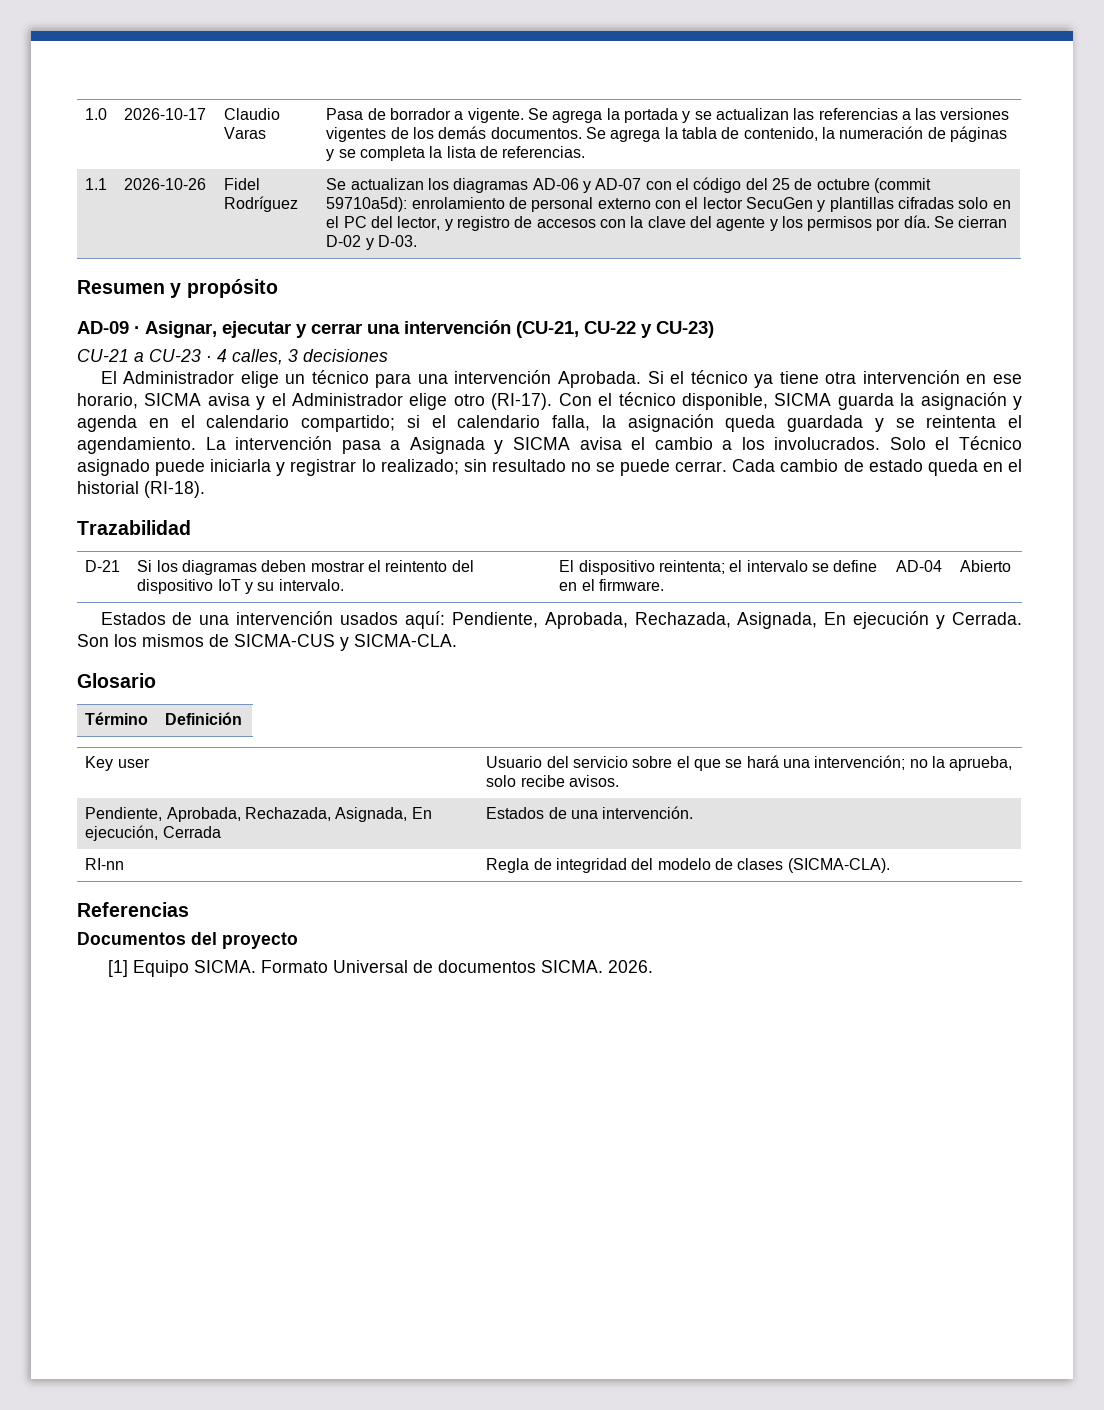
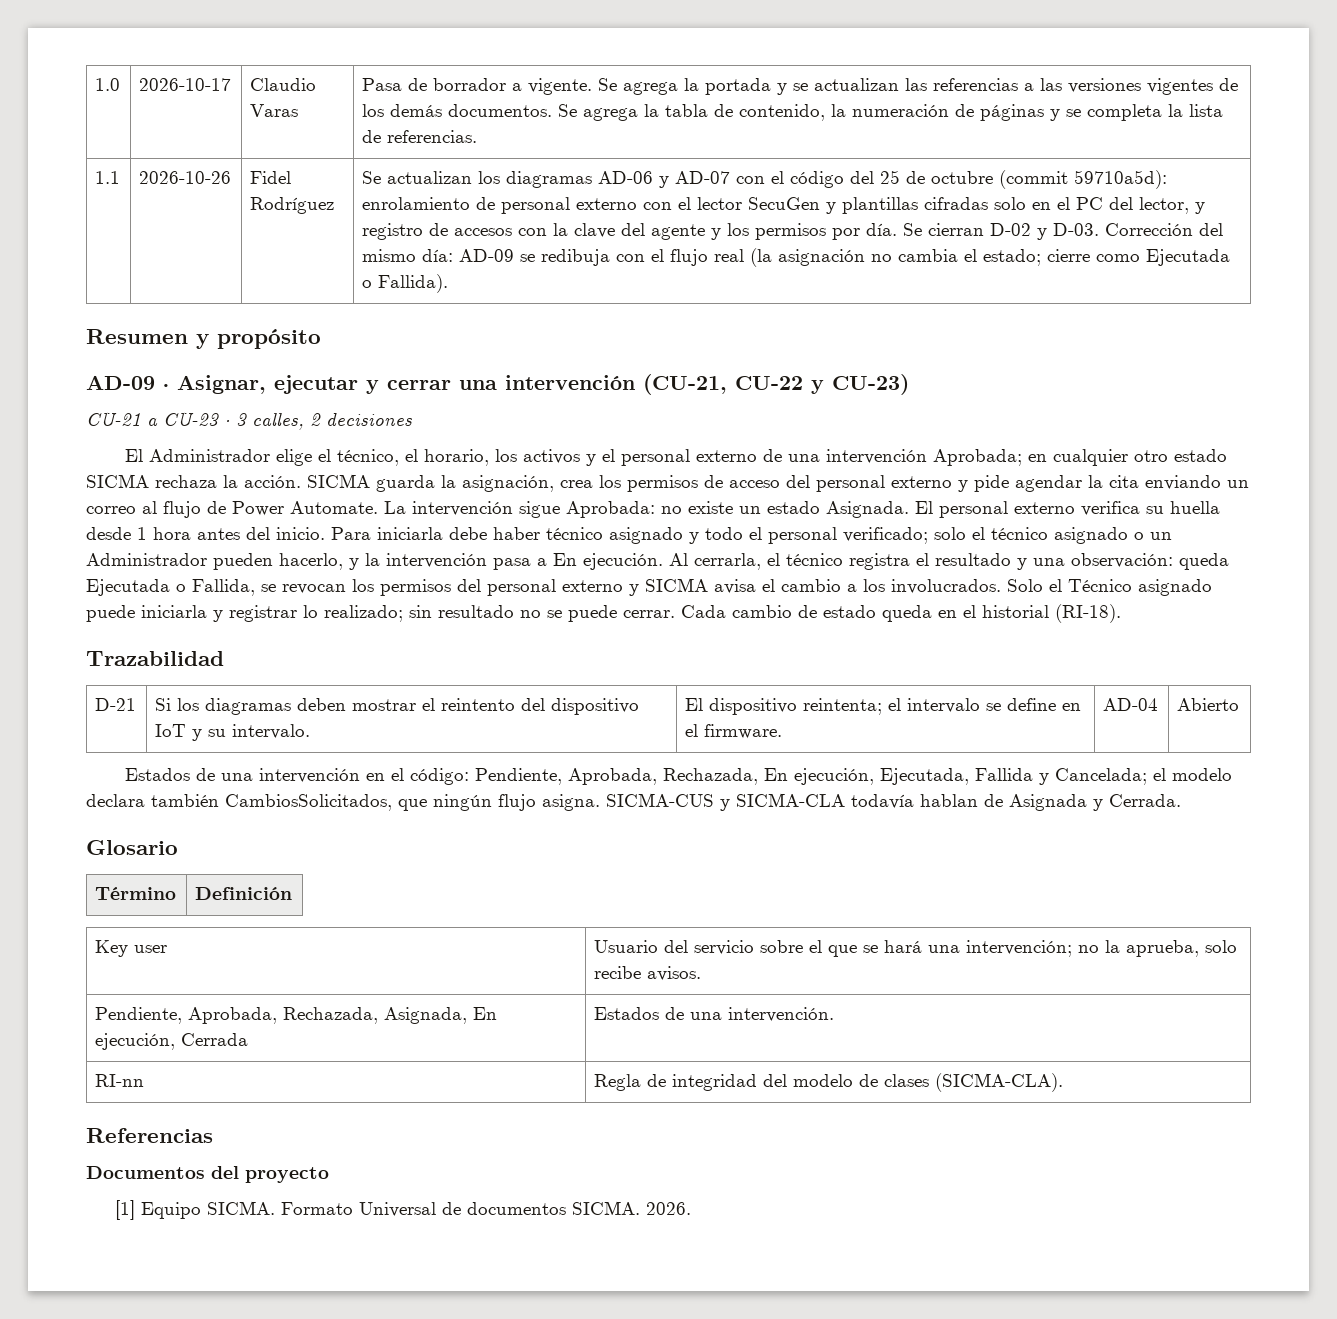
(418, 241) none -> [1105,223,1224,236] [362,248,1231,267] [362,274,449,293] Corrección del mismo día: AD-09 se redibuja con el flujo real (la asignación no cambia el estado; cierre como Ejecutada o Fallida).
[217,349,298,365] 4 calles, 3 -> [236,413,321,430] 3 calles, 2
[285,370,1023,388] [77,392,1022,410] [77,414,1022,432] [77,436,485,454] un técnico para una intervención Aprobada. Si el técnico ya tiene otra intervención en ese horario, SICMA avisa y el Administrador elige otro (RI-17). Con el técnico disponible, SICMA guarda la asignación y agenda en el calendario compartido; si el calendario falla, la asignación queda guardada y se reintenta el agendamiento. La intervención pasa a Asignada -> [317,449,1227,466] [86,474,1249,492] [86,501,1220,518] [86,527,1172,544] [86,553,1229,570] [86,579,623,596] el técnico, el horario, los activos y el personal externo de una intervención Aprobada; en cualquier otro estado SICMA rechaza la acción. SICMA guarda la asignación, crea los permisos de acceso del personal externo y pide agendar la cita enviando un correo al flujo de Power Automate. La intervención sigue Aprobada: no existe un estado Asignada. El personal externo verifica su huella desde 1 hora antes del inicio. Para iniciarla debe haber técnico asignado y todo el personal verificado; solo el técnico asignado o un Administrador pueden hacerlo, y la intervención pasa a En ejecución. Al cerrarla, el técnico registra el resultado y una observación: queda Ejecutada o Fallida, se revocan los permisos del personal externo
[340,611,1023,629] [77,634,457,651] usados aquí: Pendiente, Aprobada, Rechazada, Asignada, En ejecución y Cerrada. Son los mismos de SICMA-CUS y SICMA-CLA. -> [365,768,1232,785] [86,793,1181,811] en el código: Pendiente, Aprobada, Rechazada, En ejecución, Ejecutada, Fallida y Cancelada; el modelo declara también CambiosSolicitados, que ningún flujo asigna. SICMA-CUS y SICMA-CLA todavía hablan de Asignada y Cerrada.

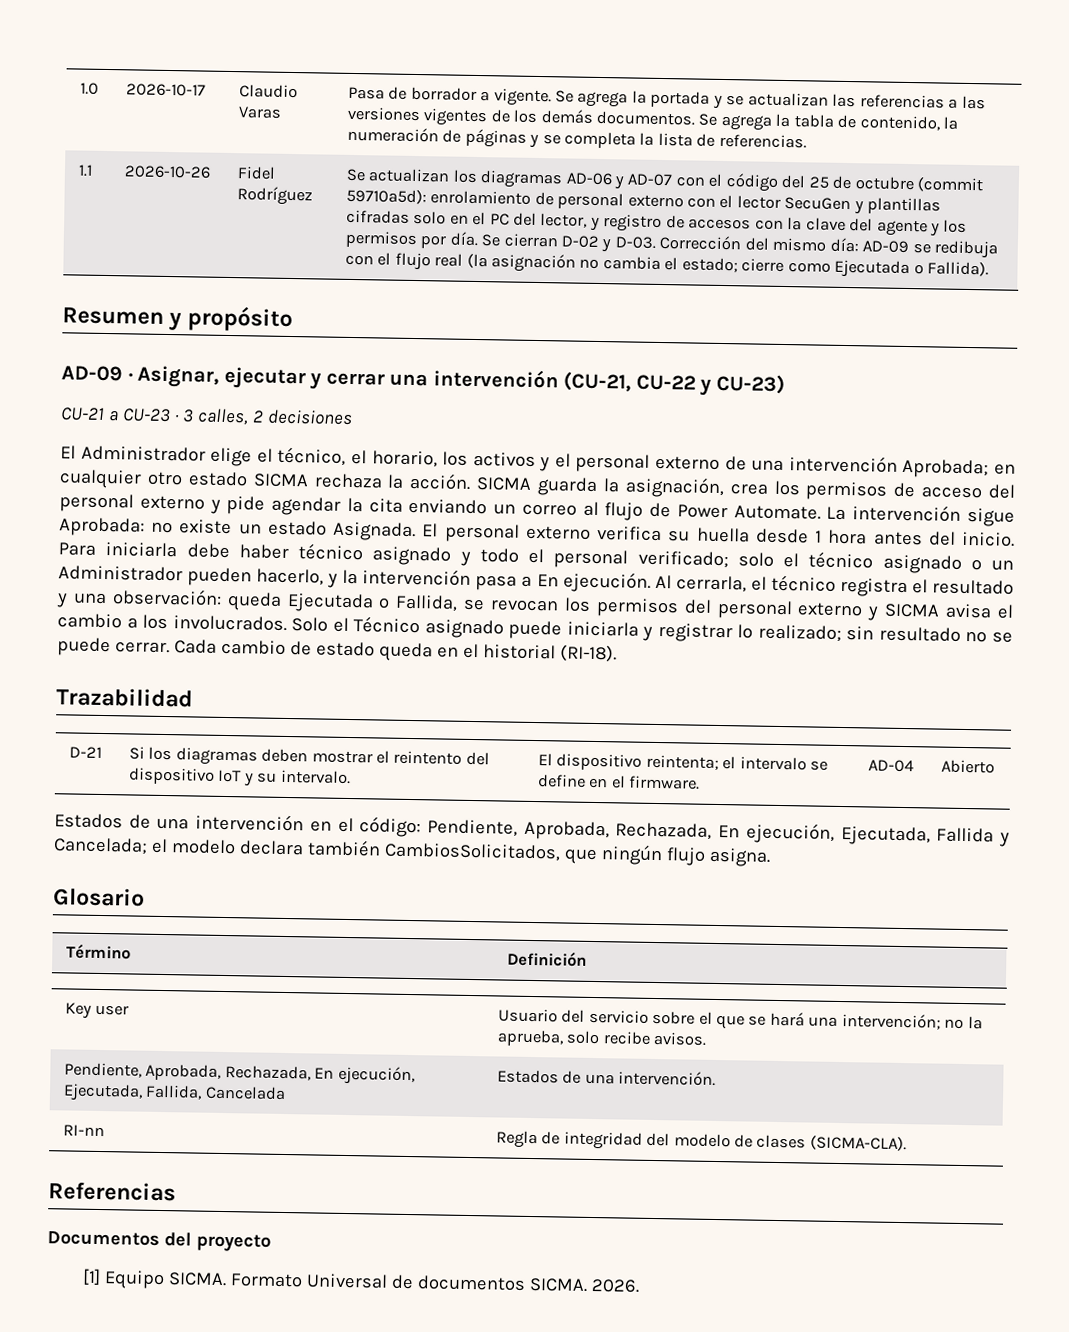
[606,793,1181,811] SICMA-CUS y SICMA-CLA todavía hablan de Asignada y Cerrada. -> (771, 857) none
[384,1007,498,1024] [95,1033,249,1050] Asignada, En ejecución, Cerrada -> [314,1065,415,1086] [62,1083,286,1102] En ejecución, Ejecutada, Fallida, Cancelada

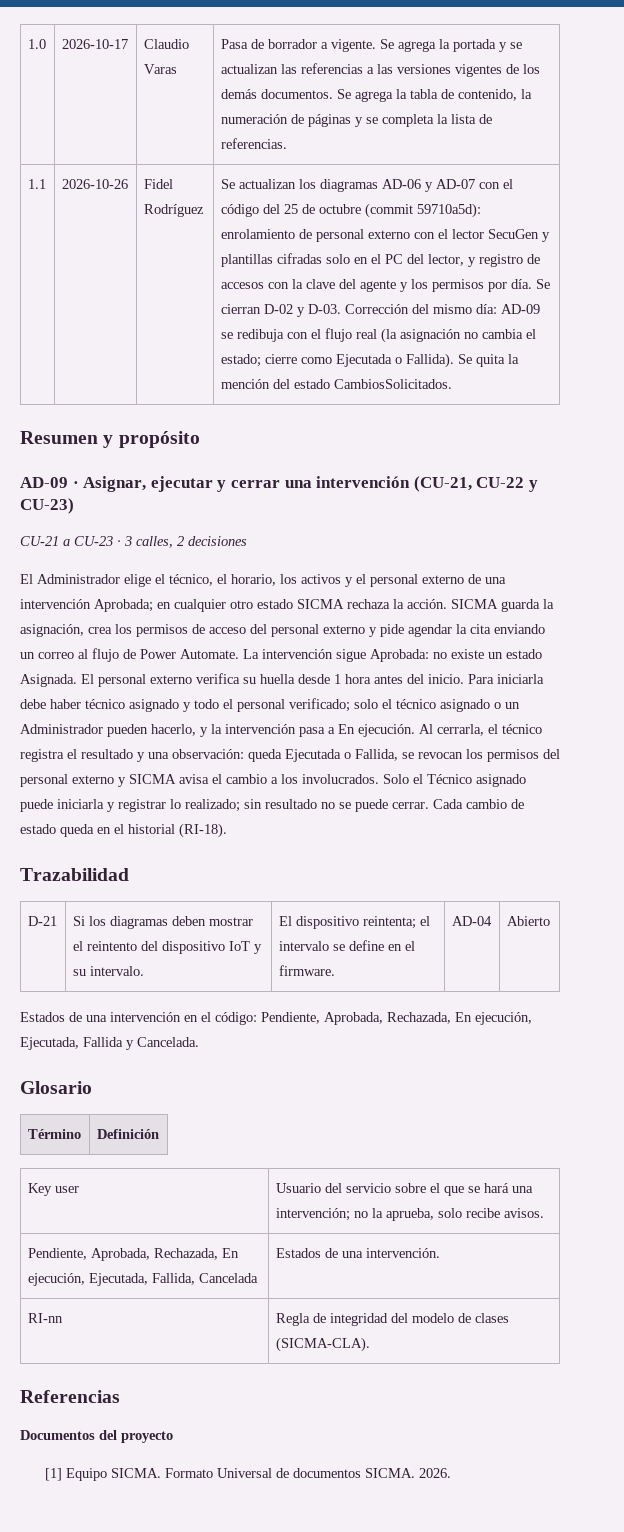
(990, 269) none -> [457,354,519,367] [220,379,452,389] Se quita la mención del estado CambiosSolicitados.
[53,837,771,867] Cancelada; el modelo declara también CambiosSolicitados, que ningún flujo asigna. -> [137,1037,199,1047] Cancelada.

